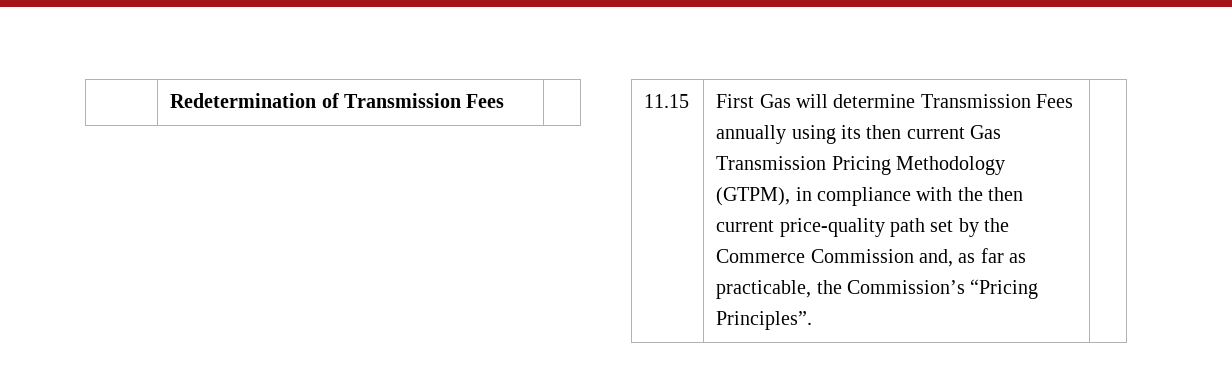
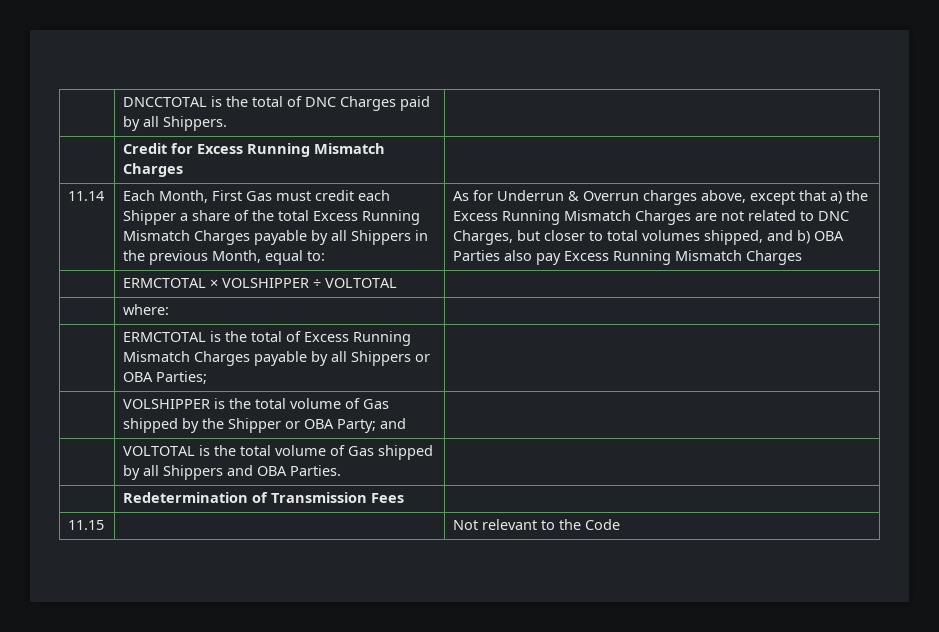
(170, 100) none -> [123,96,431,111] [123,116,228,131] [123,143,386,157] [123,163,184,177] [68,191,105,201] [123,190,391,203] [123,210,421,225] [123,230,429,245] [123,250,326,265] [453,190,869,205] [453,210,850,225] [453,230,845,245] [453,250,803,265] [123,278,398,288] [123,304,170,315] [123,331,412,346] [123,351,431,366] [123,371,208,384] [123,398,390,409] [123,418,407,433] [123,445,434,460] [123,465,342,480] | DNCCTOTAL is the total of DNC Charges paid by all Shippers. | // | Credit for Excess Running Mismatch Charges | // 11.14 | Each Month, First Gas must credit each Shipper a share of the total Excess Running Mismatch Charges payable by all Shippers in the previous Month, equal to: | As for Underrun & Overrun charges above, except that a) the Excess Running Mismatch Charges are not related to DNC Charges, but closer to total volumes shipped, and b) OBA Parties also pay Excess Running Mismatch Charges // | ERMCTOTAL × VOLSHIPPER ÷ VOLTOTAL | // | where: | // | ERMCTOTAL is the total of Excess Running Mismatch Charges payable by all Shippers or OBA Parties; | // | VOLSHIPPER is the total volume of Gas shipped by the Shipper or OBA Party; and | // | VOLTOTAL is the total volume of Gas shipped by all Shippers and OBA Parties. | //
[716,94,1074,108] [716,125,1002,144] [716,156,1005,175] [716,187,1024,206] [716,218,1010,237] [716,248,1027,267] [716,279,1039,299] [716,311,813,330] First Gas will determine Transmission Fees annually using its then current Gas Transmission Pricing Methodology (GTPM), in compliance with the then current price-quality path set by the Commerce Commission and, as far as practicable, the Commission’s “Pricing Principles”. | -> [453,519,621,530] | Not relevant to the Code

